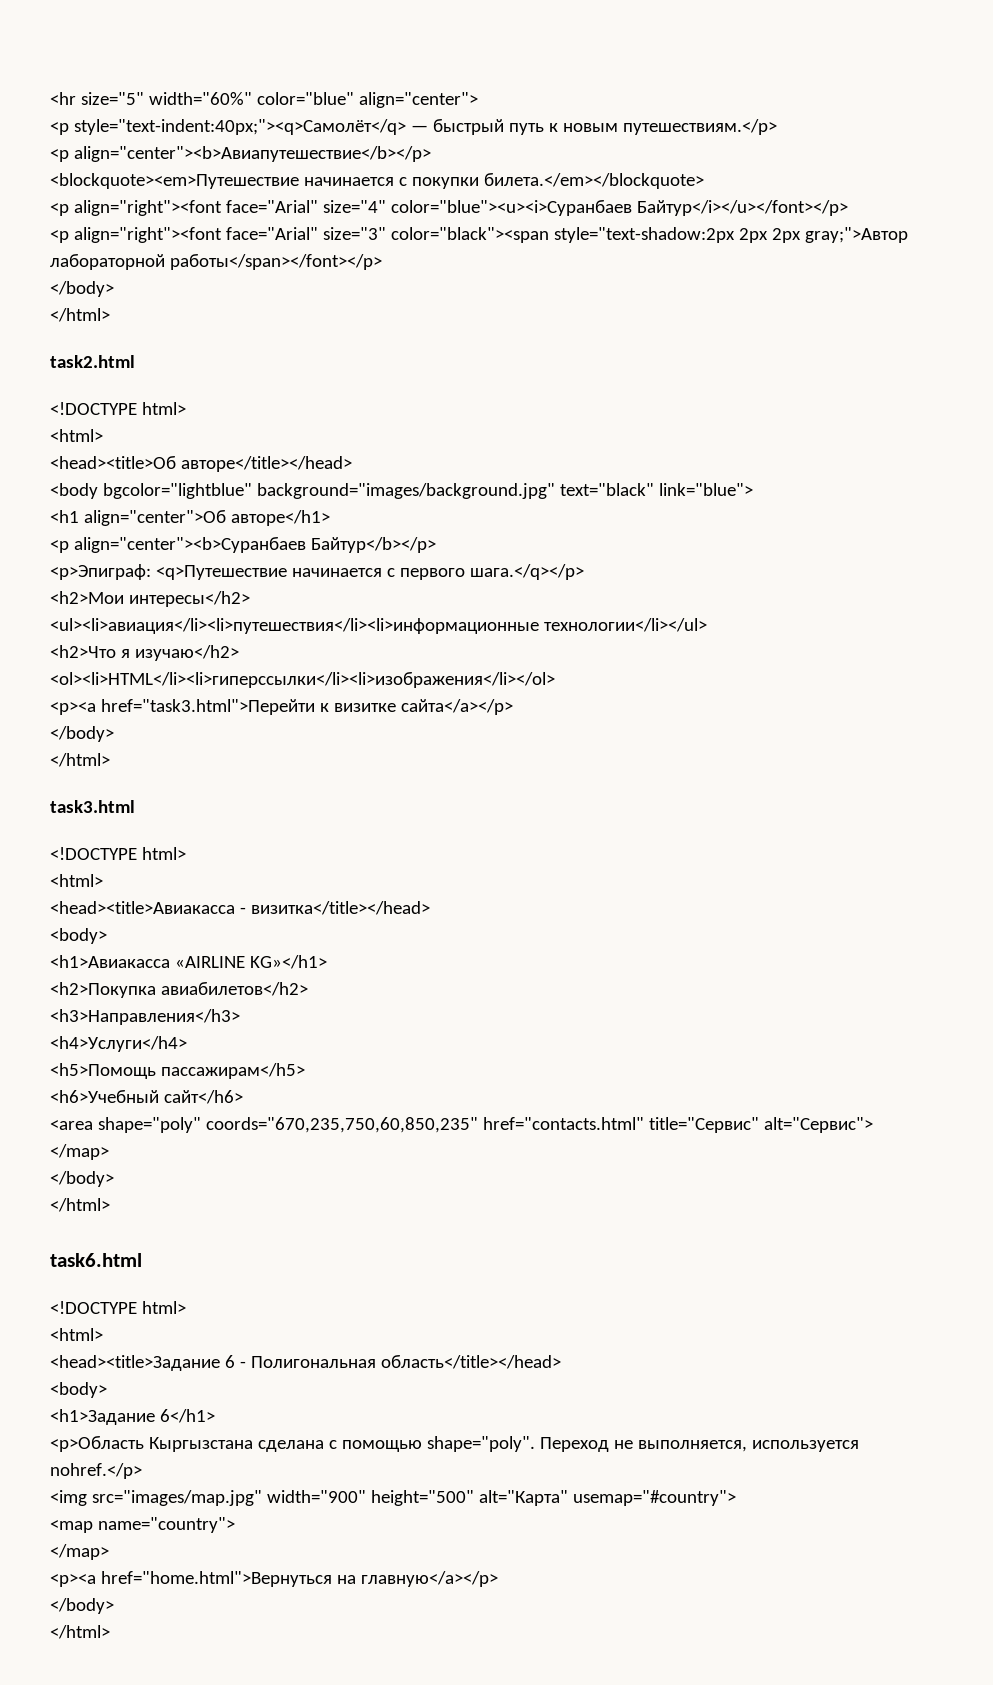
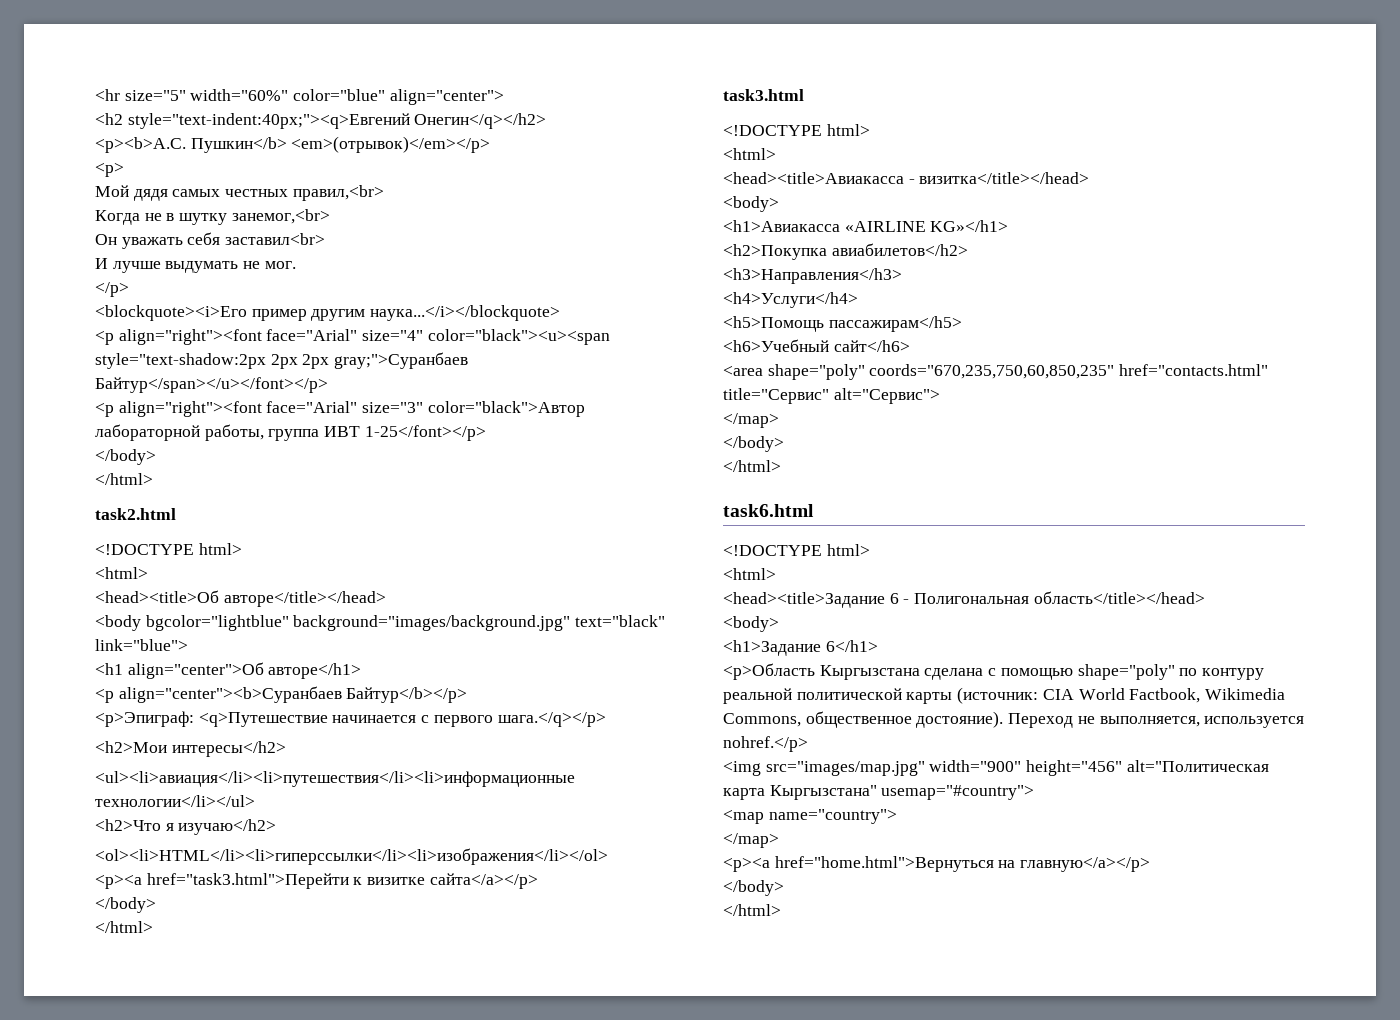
[50,119,777,135] [50,146,431,162] [50,173,704,189] [50,200,848,216] [50,227,908,243] [50,254,382,270] <p style="text-indent:40px;"><q>Самолёт</q> — быстрый путь к новым путешествиям.</p> // <p align="center"><b>Авиапутешествие</b></p> // <blockquote><em>Путешествие начинается с покупки билета.</em></blockquote> // <p align="right"><font face="Arial" size="4" color="blue"><u><i>Суранбаев Байтур</i></u></font></p> // <p align="right"><font face="Arial" size="3" color="black"><span style="text-shadow:2px 2px 2px gray;">Автор лабораторной работы</span></font></p> -> [95,113,547,129] [95,136,491,153] [95,162,124,177] [95,185,384,201] [95,209,330,225] [95,232,326,249] [95,258,296,273] [95,282,129,297] [95,305,561,321] [95,329,610,345] [95,352,469,369] [95,377,328,393] [95,401,585,417] [95,424,486,441] <h2 style="text-indent:40px;"><q>Евгений Онегин</q></h2> // <p><b>А.С. Пушкин</b> <em>(отрывок)</em></p> // <p> // Мой дядя самых честных правил,<br> // Когда не в шутку занемог,<br> // Он уважать себя заставил<br> // И лучше выдумать не мог. // </p> // <blockquote><i>Его пример другим наука...</i></blockquote> // <p align="right"><font face="Arial" size="4" color="black"><u><span style="text-shadow:2px 2px 2px gray;">Суранбаев Байтур</span></u></font></p> // <p align="right"><font face="Arial" size="3" color="black">Автор лабораторной работы, группа ИВТ 1-25</font></p>
[426,1436,535,1452] shape="poly". -> [1077,664,1265,680] [723,687,1286,704] [723,711,1004,728] shape="poly" по контуру реальной политической карты (источник: CIA World Factbook, Wikimedia Commons, общественное достояние).
[370,1490,568,1506] height="500" alt="Карта" -> [1026,760,1269,776] [723,785,877,800] height="456" alt="Политическая карта Кыргызстана"

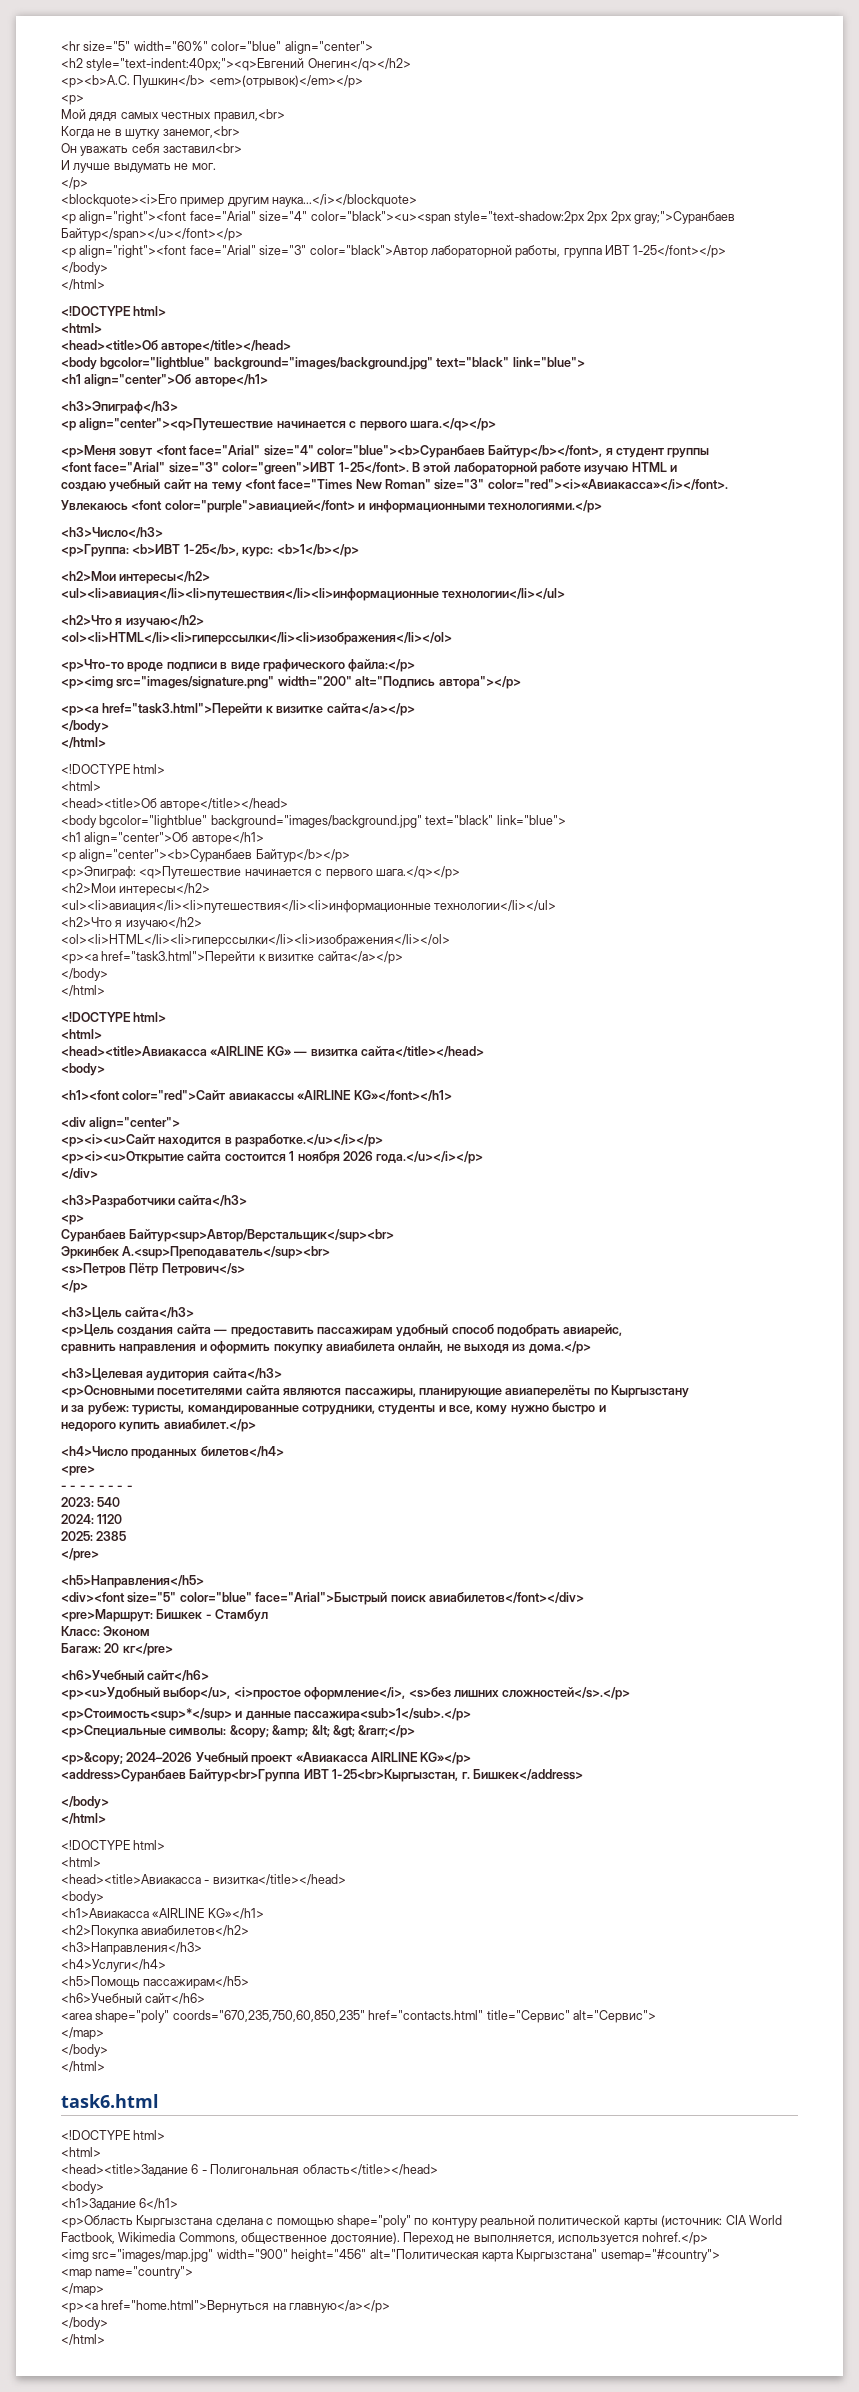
[95,508,176,520] task2.html -> [61,306,167,316] [61,323,102,333] [61,340,292,353] [61,357,585,370] [61,374,268,387] [61,401,178,414] [61,418,496,431] [61,445,710,458] [61,462,678,475] [61,479,728,492] [61,500,602,513] [61,527,163,538] [61,544,359,557] [61,571,211,584] [61,588,566,601] [61,615,204,628] [61,632,452,645] [61,659,416,672] [61,676,521,689] [61,703,415,716] [61,720,109,733] [61,737,106,748] <!DOCTYPE html> // <html> // <head><title>Об авторе</title></head> // <body bgcolor="lightblue" background="images/background.jpg" text="black" link="blue"> // <h1 align="center">Об авторе</h1> // <h3>Эпиграф</h3> // <p align="center"><q>Путешествие начинается с первого шага.</q></p> // <p>Меня зовут <font face="Arial" size="4" color="blue"><b>Суранбаев Байтур</b></font>, я студент группы // <font face="Arial" size="3" color="green">ИВТ 1-25</font>. В этой лабораторной работе изучаю HTML и // создаю учебный сайт на тему <font face="Times New Roman" size="3" color="red"><i>«Авиакасса»</i></font>. // Увлекаюсь <font color="purple">авиацией</font> и информационными технологиями.</p> // <h3>Число</h3> // <p>Группа: <b>ИВТ 1-25</b>, курс: <b>1</b></p> // <h2>Мои интересы</h2> // <ul><li>авиация</li><li>путешествия</li><li>информационные технологии</li></ul> // <h2>Что я изучаю</h2> // <ol><li>HTML</li><li>гиперссылки</li><li>изображения</li></ol> // <p>Что-то вроде подписи в виде графического файла:</p> // <p><img src="images/signature.png" width="200" alt="Подпись автора"></p> // <p><a href="task3.html">Перейти к визитке сайта</a></p> // </body> // </html>
[723,89,804,101] task3.html -> [61,1012,167,1022] [61,1029,102,1039] [61,1046,484,1057] [61,1063,105,1076] [61,1090,452,1101] [61,1117,181,1130] [61,1134,384,1147] [61,1151,484,1164] [61,1168,98,1179] [61,1195,248,1208] [61,1215,84,1225] [61,1229,395,1242] [61,1246,331,1259] [61,1263,245,1276] [61,1280,88,1293] [61,1307,195,1319] [61,1324,623,1337] [61,1341,591,1354] [61,1368,282,1381] [61,1385,689,1398] [61,1402,606,1415] [61,1419,256,1432] [61,1446,284,1459] [61,1466,95,1476] [61,1485,133,1490] [61,1497,121,1507] [61,1514,123,1524] [61,1531,127,1541] [61,1548,99,1561] [61,1575,204,1588] [61,1592,584,1605] [61,1609,269,1622] [61,1626,151,1636] [61,1643,173,1656] [61,1670,210,1681] [61,1687,631,1700] [61,1708,472,1721] [61,1725,416,1738] [61,1752,472,1765] [61,1769,583,1782] [61,1796,109,1809] [61,1813,106,1824] <!DOCTYPE html> // <html> // <head><title>Авиакасса «AIRLINE KG» — визитка сайта</title></head> // <body> // <h1><font color="red">Сайт авиакассы «AIRLINE KG»</font></h1> // <div align="center"> // <p><i><u>Сайт находится в разработке.</u></i></p> // <p><i><u>Открытие сайта состоится 1 ноября 2026 года.</u></i></p> // </div> // <h3>Разработчики сайта</h3> // <p> // Суранбаев Байтур<sup>Автор/Верстальщик</sup><br> // Эркинбек А.<sup>Преподаватель</sup><br> // <s>Петров Пётр Петрович</s> // </p> // <h3>Цель сайта</h3> // <p>Цель создания сайта — предоставить пассажирам удобный способ подобрать авиарейс, // сравнить направления и оформить покупку авиабилета онлайн, не выходя из дома.</p> // <h3>Целевая аудитория сайта</h3> // <p>Основными посетителями сайта являются пассажиры, планирующие авиаперелёты по Кыргызстану // и за рубеж: туристы, командированные сотрудники, студенты и все, кому нужно быстро и // недорого купить авиабилет.</p> // <h4>Число проданных билетов</h4> // <pre> // - - - - - - - - // 2023: 540 // 2024: 1120 // 2025: 2385 // </pre> // <h5>Направления</h5> // <div><font size="5" color="blue" face="Arial">Быстрый поиск авиабилетов</font></div> // <pre>Маршрут: Бишкек - Стамбул // Класс: Эконом // Багаж: 20 кг</pre> // <h6>Учебный сайт</h6> // <p><u>Удобный выбор</u>, <i>простое оформление</i>, <s>без лишних сложностей</s>.</p> // <p>Стоимость<sup>*</sup> и данные пассажира<sub>1</sub>.</p> // <p>Специальные символы: &copy; &amp; &lt; &gt; &rarr;</p> // <p>&copy; 2024–2026 Учебный проект «Авиакасса AIRLINE KG»</p> // <address>Суранбаев Байтур<br>Группа ИВТ 1-25<br>Кыргызстан, г. Бишкек</address> // </body> // </html>

